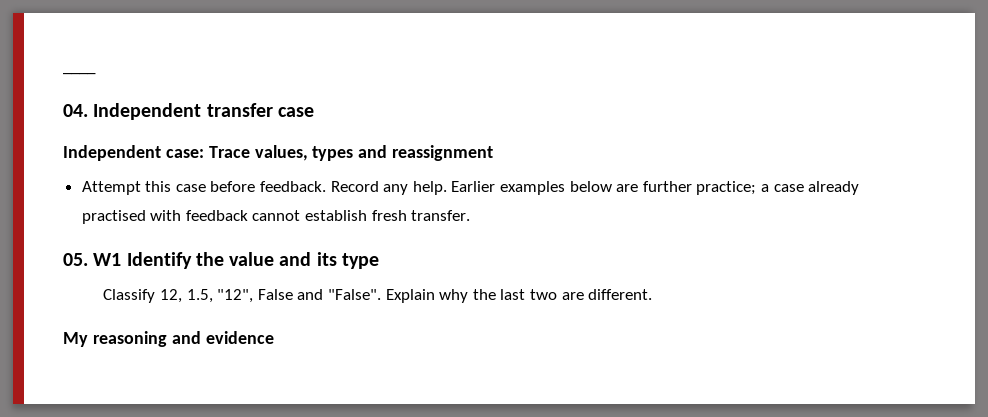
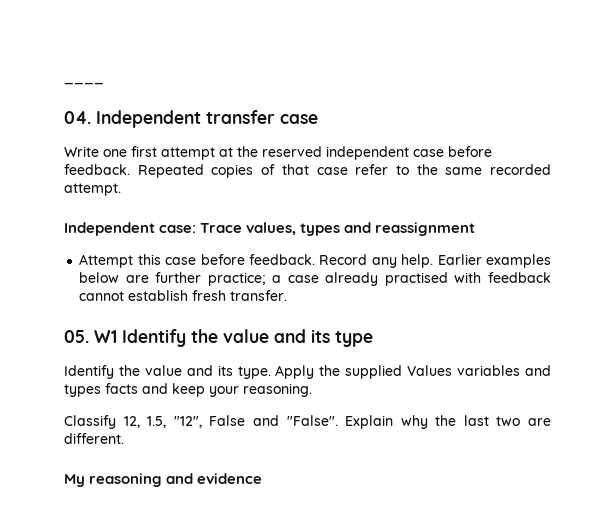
(314, 112) none -> [64,146,492,160] [64,164,551,178] [64,183,121,196] // Write one first attempt at the reserved independent case before feedback. Repeated copies of that case refer to the same recorded attempt.
(379, 261) none -> [64,365,552,379] [64,383,312,397] // Identify the value and its type. Apply the supplied Values variables and types facts and keep your reasoning.

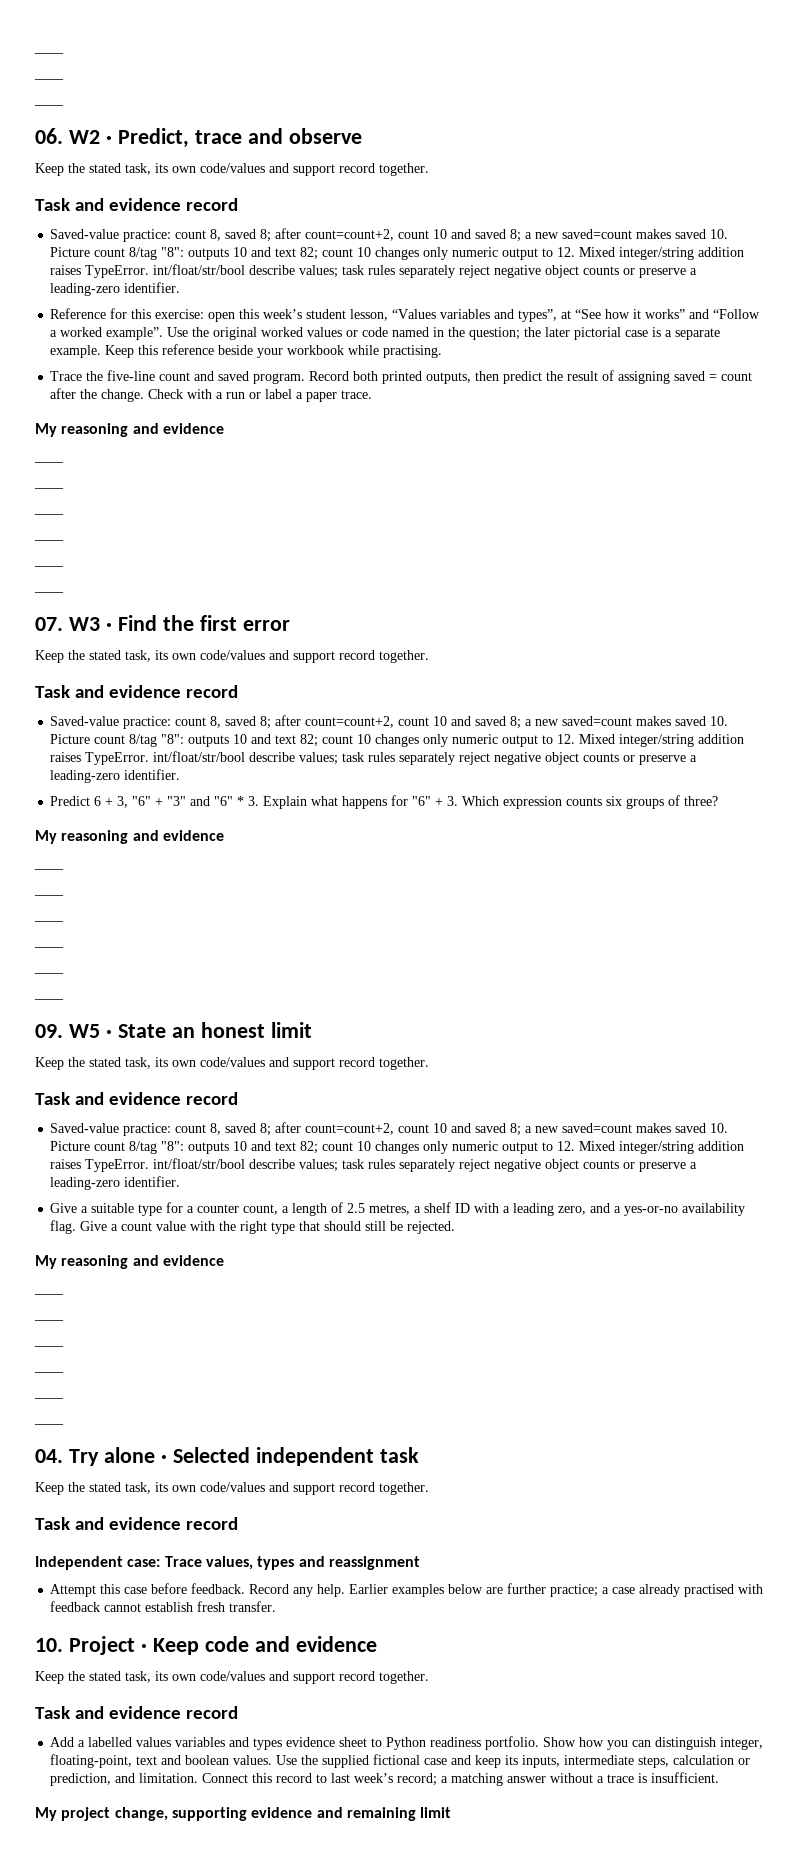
[64,82,104,85] [64,110,318,128] [64,146,492,160] [64,164,551,178] [64,183,121,196] ____ // 04. Independent transfer case // Write one first attempt at the reserved independent case before feedback. Repeated copies of that case refer to the same recorded attempt. -> [34,52,64,54] [34,78,64,80] [34,104,64,106] [35,128,362,148] [35,163,429,176] [35,198,239,211] [50,228,729,242] [50,247,745,260] [50,264,698,278] [50,282,181,296] [50,308,761,322] [50,327,721,340] [50,344,443,358] [50,370,753,384] [50,388,373,402] [35,423,224,437] [34,461,64,463] [34,487,64,489] [34,513,64,515] [34,539,64,541] [34,565,64,567] [34,591,64,593] [35,615,290,631] [35,650,429,663] [35,685,239,698] [50,715,729,729] [50,734,745,747] [50,751,698,765] [50,769,181,783] [50,795,719,809] [35,830,224,844] [34,868,64,870] [34,894,64,896] [34,920,64,922] [34,946,64,948] [34,972,64,974] [34,998,64,1000] [35,1022,312,1038] [35,1057,429,1070] [35,1092,239,1105] [50,1122,729,1136] [50,1141,745,1154] [50,1158,698,1172] [50,1176,181,1190] [50,1202,746,1216] [50,1220,456,1234] [35,1255,224,1269] [34,1293,64,1295] [34,1319,64,1321] [34,1345,64,1347] [34,1371,64,1373] [34,1397,64,1399] [34,1423,64,1425] [35,1447,419,1466] [35,1482,429,1495] [35,1517,239,1530] ____ // ____ // ____ // 06. W2 · Predict, trace and observe // Keep the stated task, its own code/values and support record together. // Task and evidence record // Saved-value practice: count 8, saved 8; after count=count+2, count 10 and saved 8; a new saved=count makes saved 10. Picture count 8/tag "8": outputs 10 and text 82; count 10 changes only numeric output to 12. Mixed integer/string addition raises TypeError. int/float/str/bool describe values; task rules separately reject negative object counts or preserve a leading-zero identifier. // Reference for this exercise: open this week’s student lesson, “Values variables and types”, at “See how it works” and “Follow a worked example”. Use the original worked values or code named in the question; the later pictorial case is a separate example. Keep this reference beside your workbook while practising. // Trace the five-line count and saved program. Record both printed outputs, then predict the result of assigning saved = count after the change. Check with a run or label a paper trace. // My reasoning and evidence // ____ // ____ // ____ // ____ // ____ // ____ // 07. W3 · Find the first error // Keep the stated task, its own code/values and support record together. // Task and evidence record // Saved-value practice: count 8, saved 8; after count=count+2, count 10 and saved 8; a new saved=count makes saved 10. Picture count 8/tag "8": outputs 10 and text 82; count 10 changes only numeric output to 12. Mixed integer/string addition raises TypeError. int/float/str/bool describe values; task rules separately reject negative object counts or preserve a leading-zero identifier. // Predict 6 + 3, "6" + "3" and "6" * 3. Explain what happens for "6" + 3. Which expression counts six groups of three? // My reasoning and evidence // ____ // ____ // ____ // ____ // ____ // ____ // 09. W5 · State an honest limit // Keep the stated task, its own code/values and support record together. // Task and evidence record // Saved-value practice: count 8, saved 8; after count=count+2, count 10 and saved 8; a new saved=count makes saved 10. Picture count 8/tag "8": outputs 10 and text 82; count 10 changes only numeric output to 12. Mixed integer/string addition raises TypeError. int/float/str/bool describe values; task rules separately reject negative object counts or preserve a leading-zero identifier. // Give a suitable type for a counter count, a length of 2.5 metres, a shelf ID with a leading zero, and a yes-or-no availability flag. Give a count value with the right type that should still be rejected. // My reasoning and evidence // ____ // ____ // ____ // ____ // ____ // ____ // 04. Try alone · Selected independent task // Keep the stated task, its own code/values and support record together. // Task and evidence record
[64,329,373,347] [64,365,552,379] [64,383,312,397] [64,415,551,429] [64,433,124,444] [64,473,263,487] 05. W1 Identify the value and its type // Identify the value and its type. Apply the supplied Values variables and types facts and keep your reasoning. // Classify 12, 1.5, "12", False and "False". Explain why the last two are different. // My reasoning and evidence -> [35,1636,377,1655] [35,1671,429,1684] [35,1706,239,1719] [50,1736,764,1750] [50,1754,751,1768] [50,1772,720,1786] [35,1807,452,1821] 10. Project · Keep code and evidence // Keep the stated task, its own code/values and support record together. // Task and evidence record // Add a labelled values variables and types evidence sheet to Python readiness portfolio. Show how you can distinguish integer, floating-point, text and boolean values. Use the supplied fictional case and keep its inputs, intermediate steps, calculation or prediction, and limitation. Connect this record to last week’s record; a matching answer without a trace is insufficient. // My project change, supporting evidence and remaining limit

